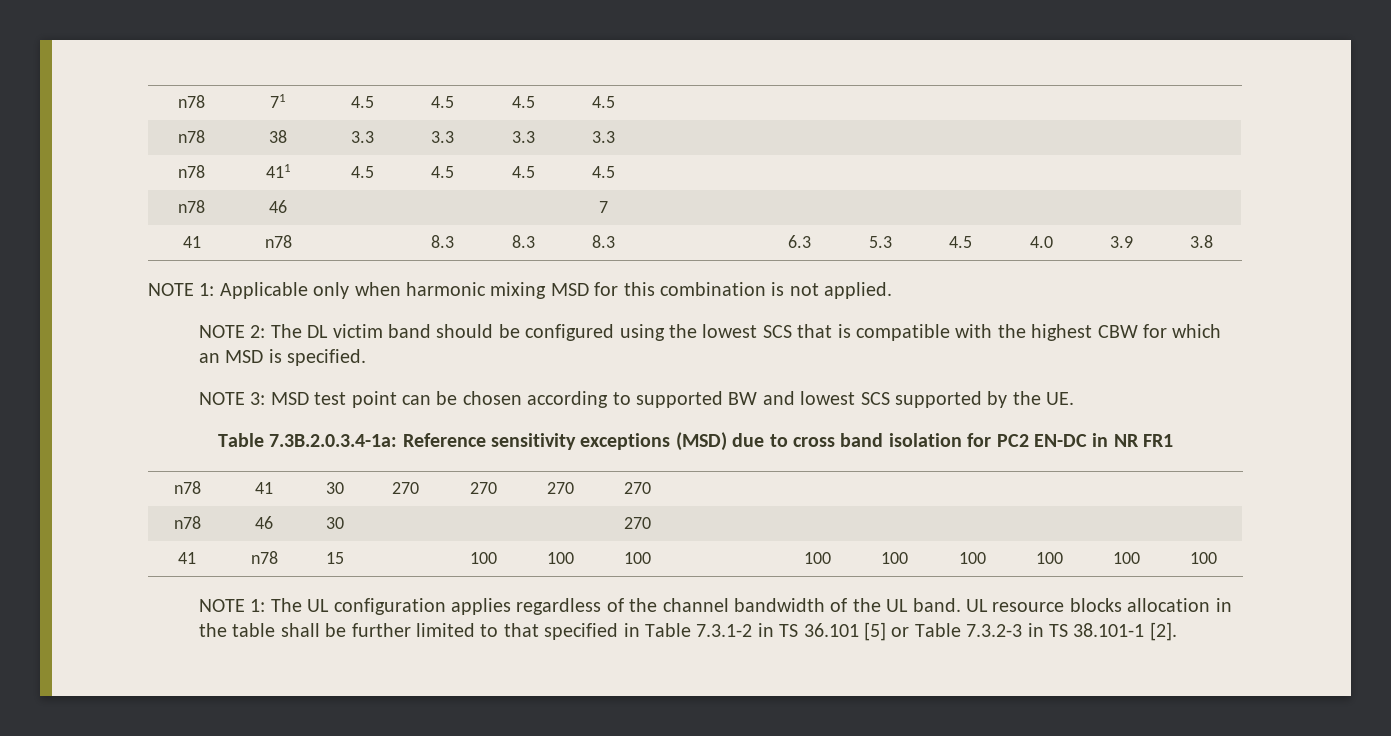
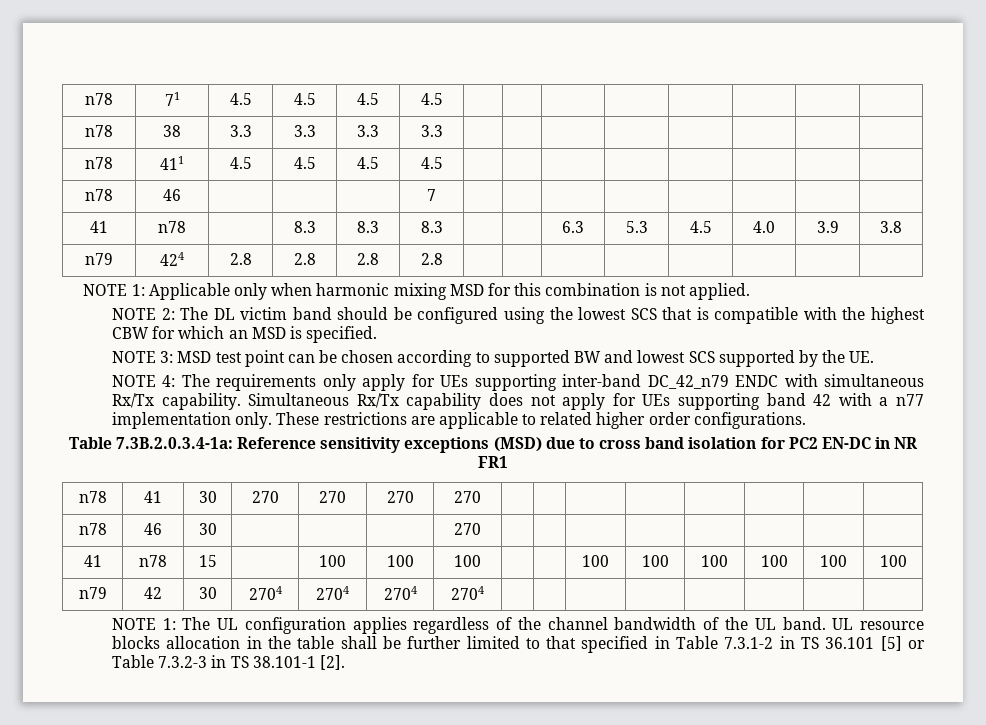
(1213, 241) none -> [85,253,113,265] [160,252,184,266] [229,253,252,265] [293,253,316,265] [357,253,379,265] [420,253,443,265] // n79 | 424 | 2.8 | 2.8 | 2.8 | 2.8 | | | | | | | |
(1075, 398) none -> [111,374,924,391] [111,393,925,410] [111,412,806,429] // NOTE 4: The requirements only apply for UEs supporting inter-band DC_42_n79 ENDC with simultaneous Rx/Tx capability. Simultaneous Rx/Tx capability does not apply for UEs supporting band 42 with a n77 implementation only. These restrictions are applicable to related higher order configurations.
(1217, 558) none -> [78,587,107,599] [144,587,162,599] [198,587,217,599] [248,586,282,600] [316,586,349,600] [383,586,417,600] [451,586,484,600] // n79 | 42 | 30 | 2704 | 2704 | 2704 | 2704 | | | | | | | |

